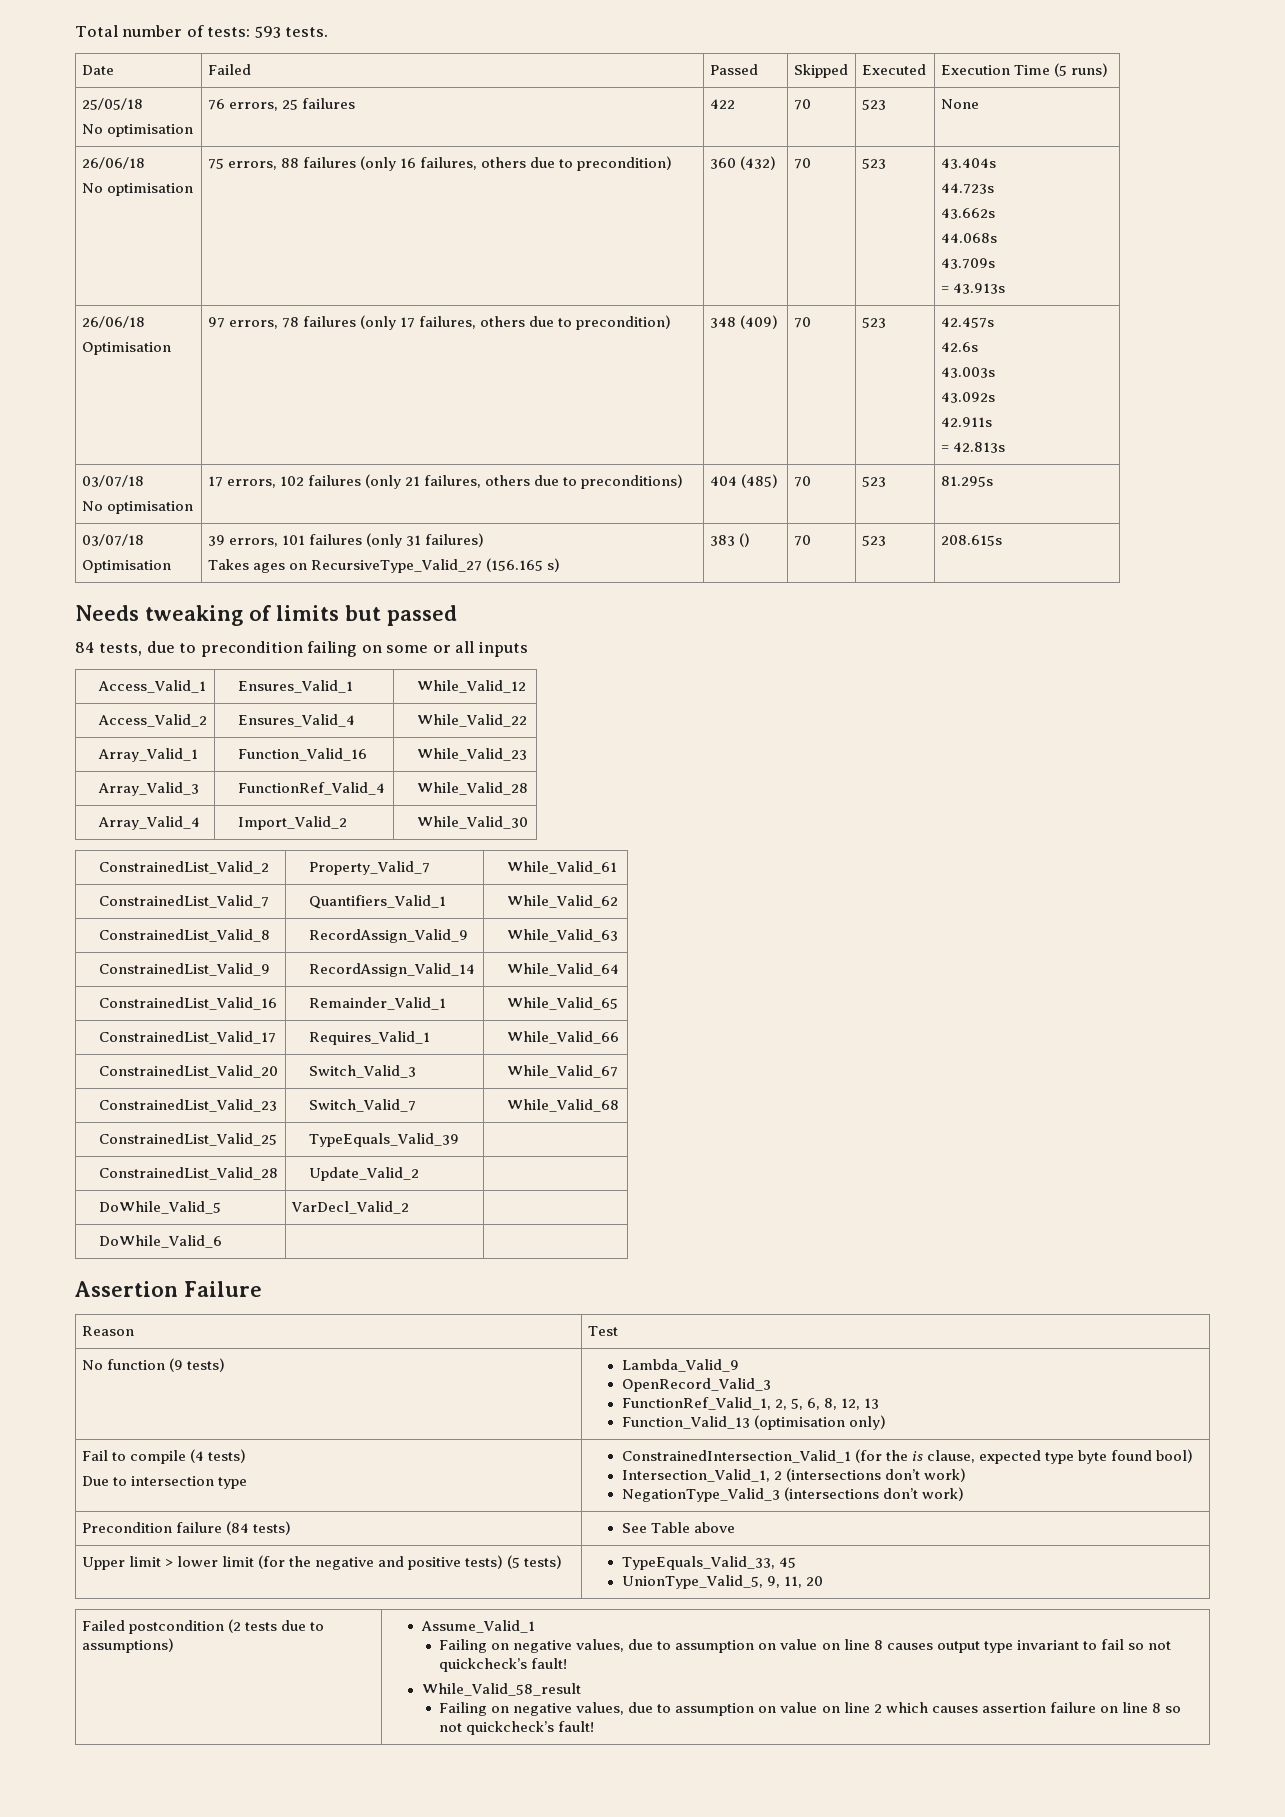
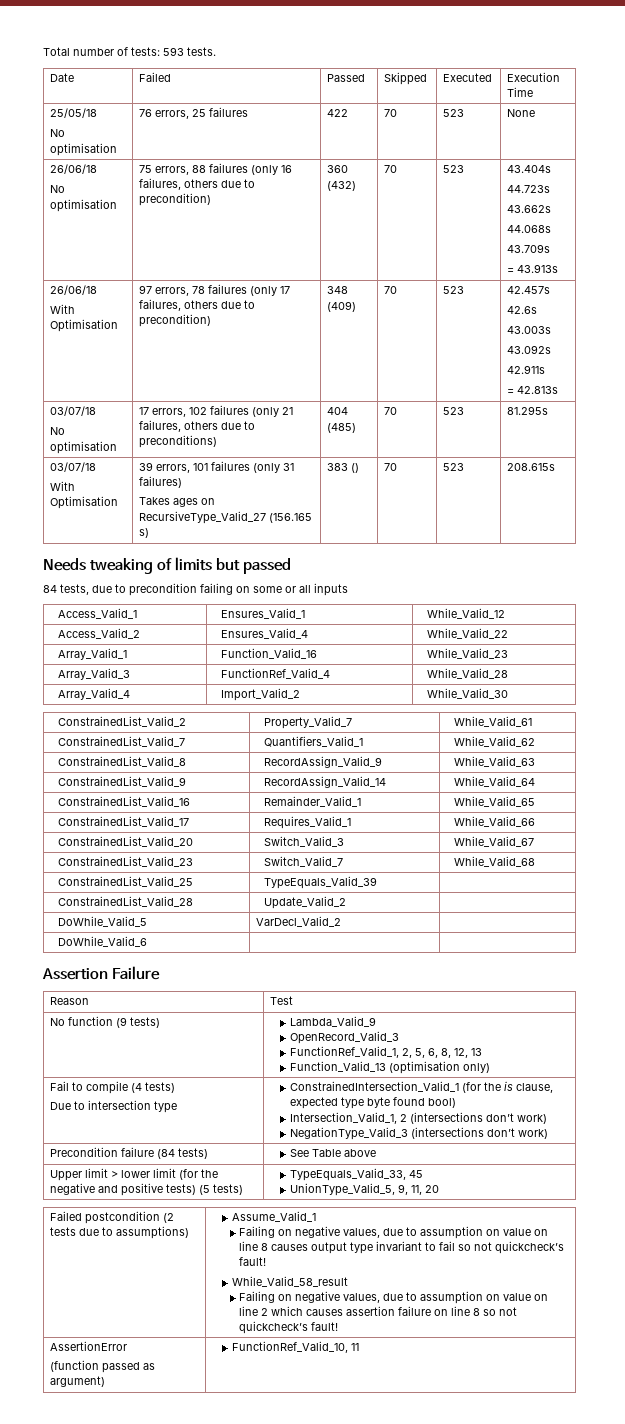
[1053,63,1108,77] (5 runs) -> (534, 92) none
(145, 322) none -> [50,304,76,314] With
(144, 540) none -> [50,481,76,491] With
(595, 1726) none -> [50,1341,128,1351] [50,1360,156,1373] [50,1376,106,1387] [231,1341,359,1353] // AssertionError // (function passed as argument) | FunctionRef_Valid_10, 11

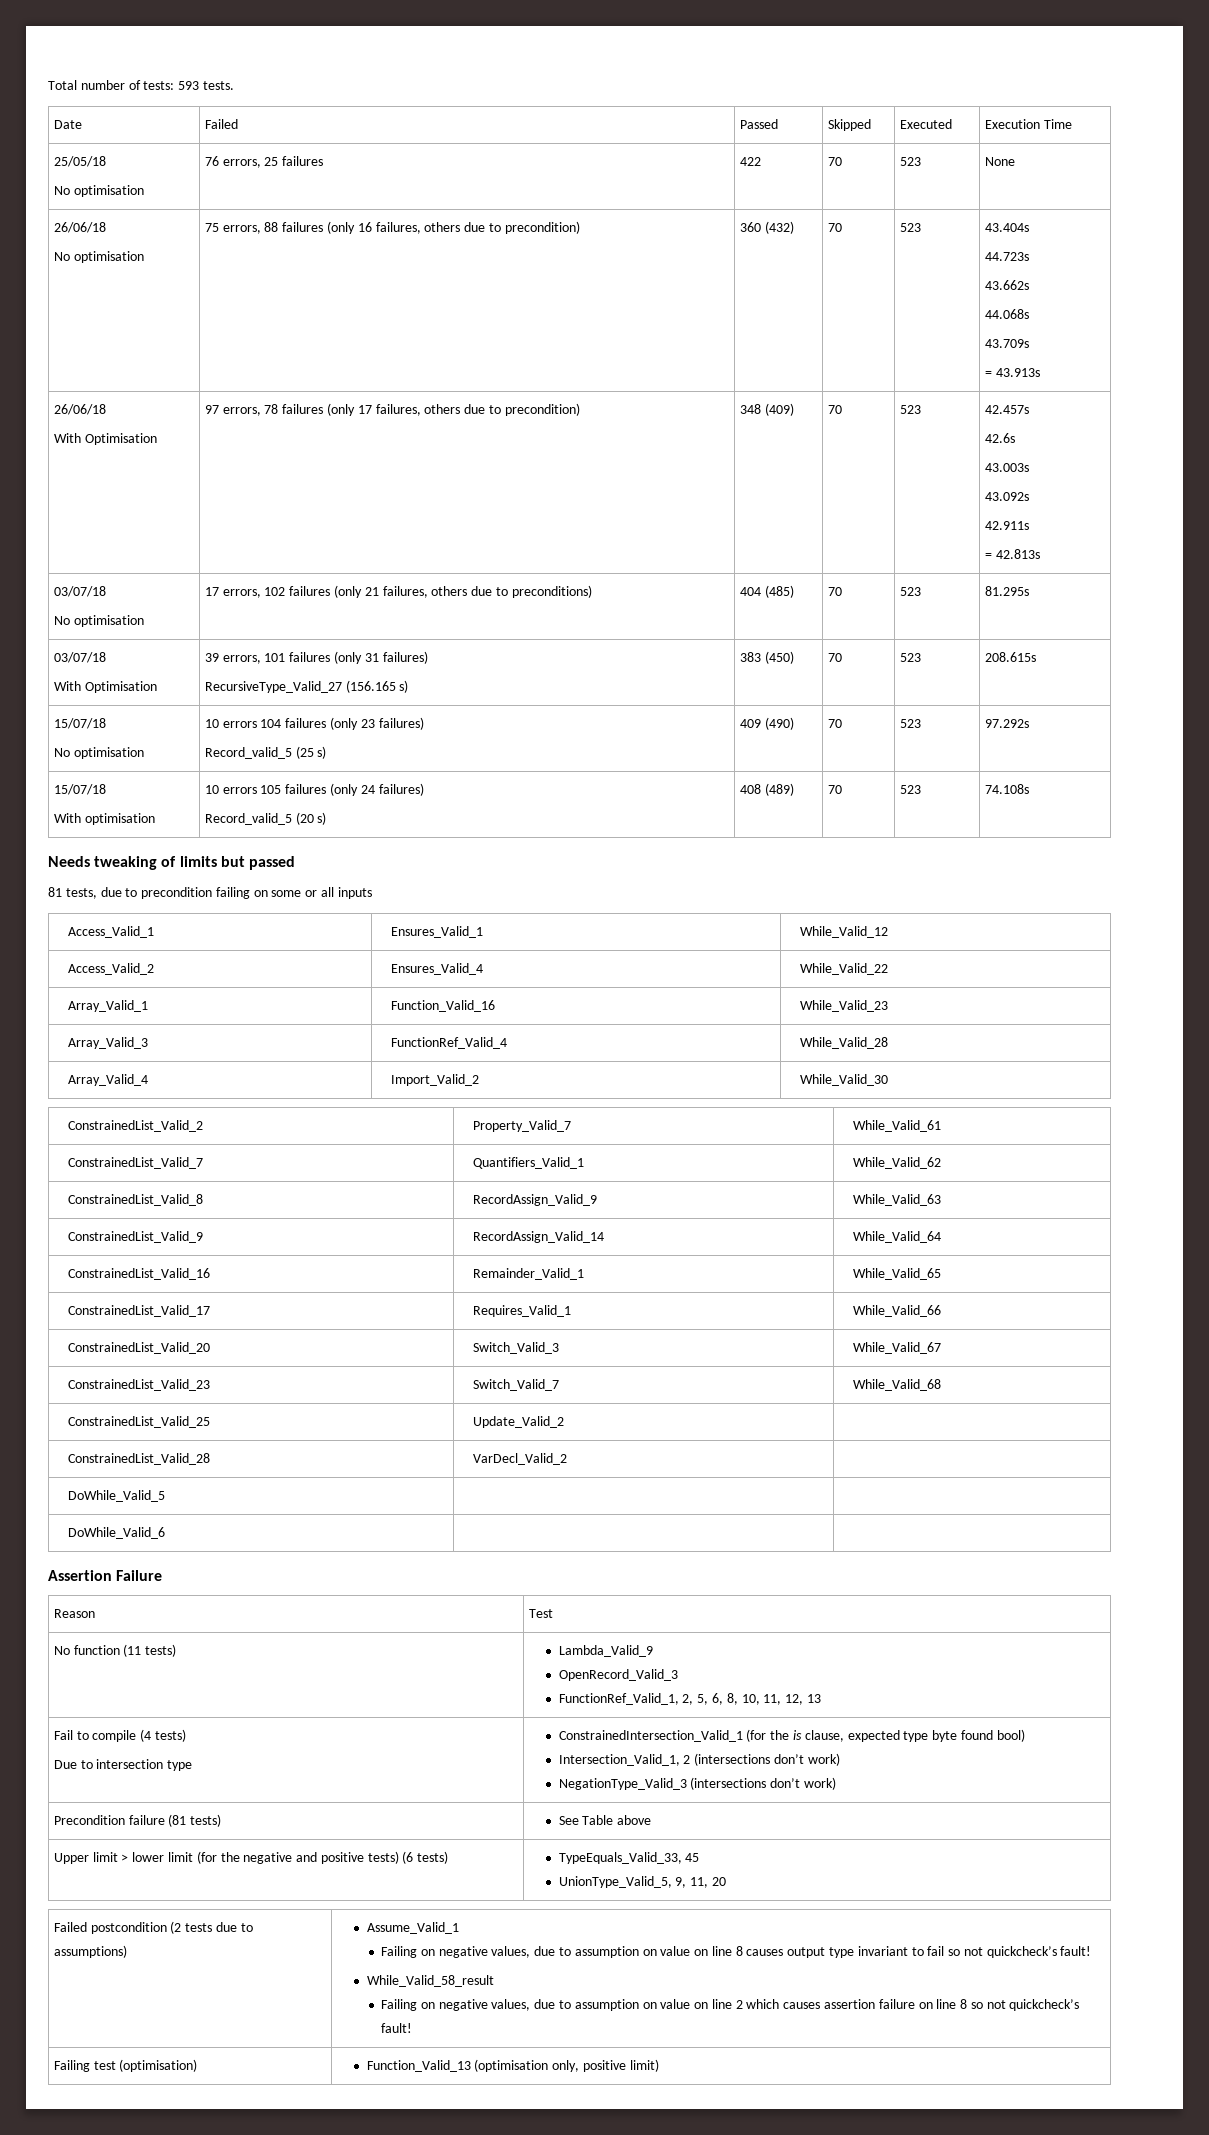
[139,497,216,507] Takes ages on -> (428, 657) none
[351,463,360,473] () -> [764,651,794,664] (450)
(556, 467) none -> [53,718,106,729] [53,747,144,759] [204,717,424,730] [204,746,327,759] [739,717,794,730] [827,719,842,728] [899,719,921,728] [984,719,1029,728] [53,784,106,795] [53,813,155,825] [204,783,424,796] [204,812,327,825] [739,783,794,796] [827,785,842,794] [899,785,921,794] [984,784,1029,794] // 15/07/18 // No optimisation | 10 errors 104 failures (only 23 failures) // Record_valid_5 (25 s) | 409 (490) | 70 | 523 | 97.292s // 15/07/18 // With optimisation | 10 errors 105 failures (only 24 failures) // Record_valid_5 (20 s) | 408 (489) | 70 | 523 | 74.108s
[43,585,57,593] 84 -> [48,887,62,897] 81
[263,876,377,889] TypeEquals_Valid_39 -> [473,1416,565,1428] Update_Valid_2
[263,896,346,909] Update_Valid_2 -> [473,1453,568,1465] VarDecl_Valid_2
[256,916,342,927] VarDecl_Valid_2 -> (166, 1496) none
[116,1017,128,1028] (9 -> [123,1644,142,1657] (11
(451, 1053) none -> [741,1694,782,1705] 10, 11,
[289,1061,490,1074] // Function_Valid_13 (optimisation only) -> (821, 1698) none
[157,1149,176,1159] (84 -> [168,1814,187,1827] (81
[199,1185,211,1195] (5 -> [402,1851,414,1864] (6
[50,1341,128,1351] [50,1360,156,1373] [50,1376,106,1387] [231,1341,359,1353] AssertionError // (function passed as argument) | FunctionRef_Valid_10, 11 -> [53,2059,198,2072] [366,2059,659,2072] Failing test (optimisation) | Function_Valid_13 (optimisation only, positive limit)

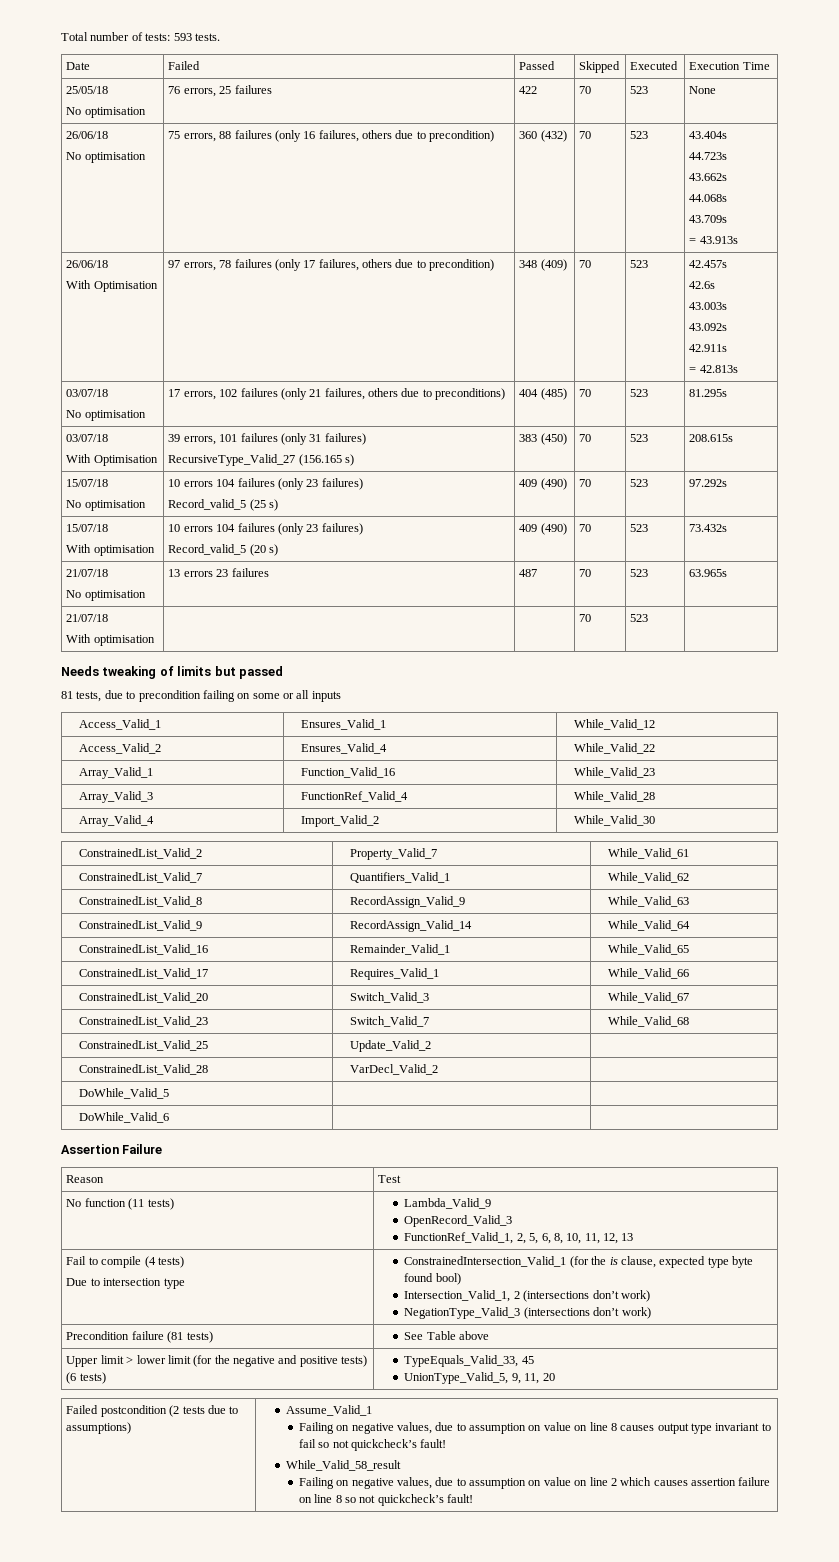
[260,783,375,796] 105 failures (only 24 -> [216,523,319,535] 104 failures (only 23
[739,783,794,796] [827,785,842,794] [899,785,921,794] [984,784,1029,794] 408 (489) | 70 | 523 | 74.108s -> [519,523,567,535] [579,524,592,532] [630,524,649,532] [689,524,728,532] [66,569,109,577] [66,590,146,601] [168,568,269,577] [519,569,538,577] [579,569,592,577] [630,569,649,577] [689,569,728,577] [66,614,109,622] [66,634,155,646] [579,614,592,622] [630,614,649,622] 409 (490) | 70 | 523 | 73.432s // 21/07/18 // No optimisation | 13 errors 23 failures | 487 | 70 | 523 | 63.965s // 21/07/18 // With optimisation | | | 70 | 523 |
[53,2059,198,2072] [366,2059,659,2072] // Failing test (optimisation) | Function_Valid_13 (optimisation only, positive limit) -> (474, 1498) none

